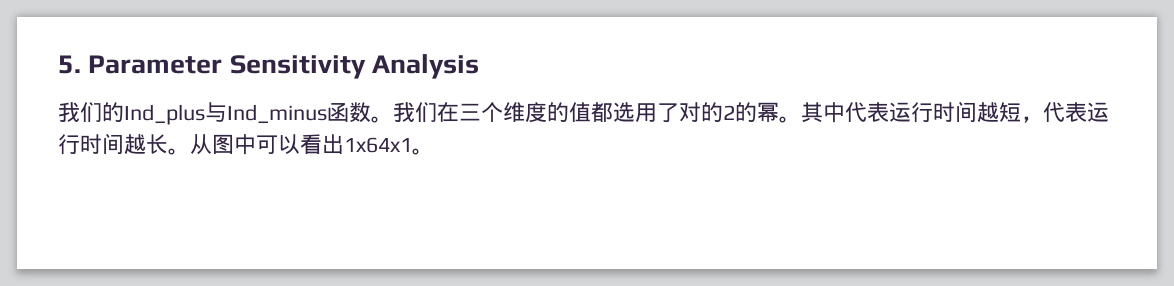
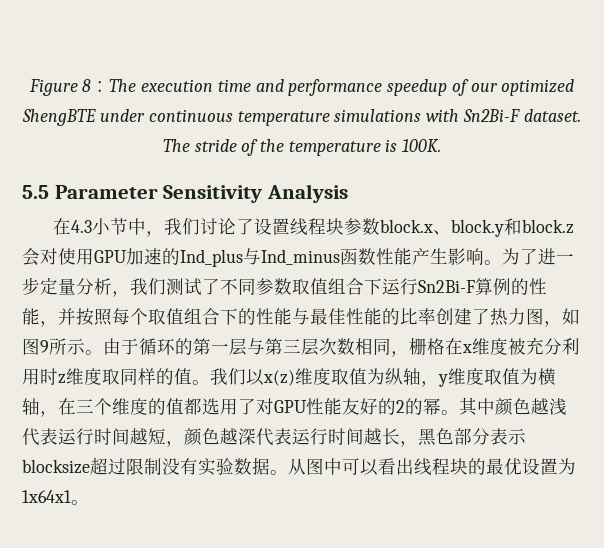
[58,54,479,79] [58,102,437,125] 5. Parameter Sensitivity Analysis // 我们的Ind_plus与Ind_minus函数。我们 -> [28,79,575,96] [22,109,581,126] [162,139,442,156] [22,184,348,203] [52,218,574,237] [22,248,574,267] [22,277,547,297] [22,308,580,327] [22,337,580,357] [22,368,556,387] [22,398,58,417] Figure 8：The execution time and performance speedup of our optimized ShengBTE under continuous temperature simulations with Sn2Bi-F dataset. The stride of the temperature is 100K. // 5.5 Parameter Sensitivity Analysis // 在4.3小节中，我们讨论了设置线程块参数block.x、block.y和block.z会对使用GPU加速的Ind_plus与Ind_minus函数性能产生影响。为了进一步定量分析，我们测试了不同参数取值组合下运行Sn2Bi-F算例的性能，并按照每个取值组合下的性能与最佳性能的比率创建了热力图，如图9所示。由于循环的第一层与第三层次数相同，栅格在x维度被充分利用时z维度取同样的值。我们以x(z)维度取值为纵轴，y维度取值为横轴，
(701, 112) none -> [274,398,378,415] GPU性能友好
(845, 112) none -> [495,398,567,416] 颜色越浅
(1043, 119) none -> [184,428,256,446] 颜色越深
[168,134,344,155] 。从图中可以看出 -> [400,428,526,447] [22,457,576,476] ，黑色部分表示blocksize超过限制没有实验数据。从图中可以看出线程块的最优设置为

